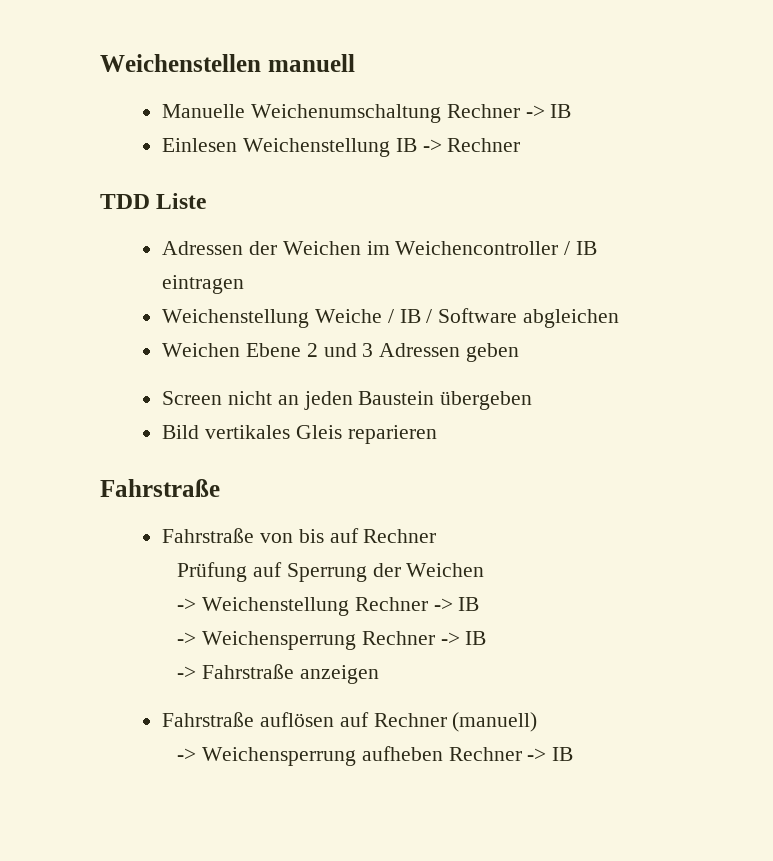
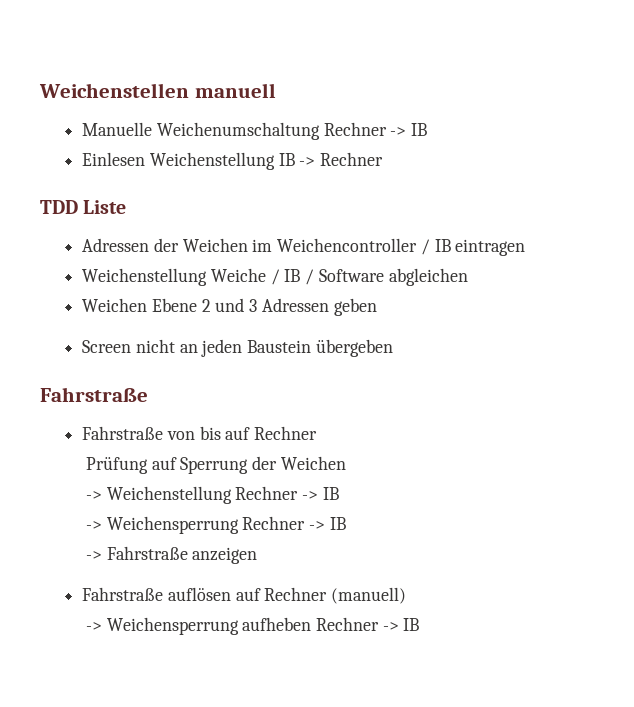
[162,425,437,444] // Bild vertikales Gleis reparieren -> (393, 348) none

